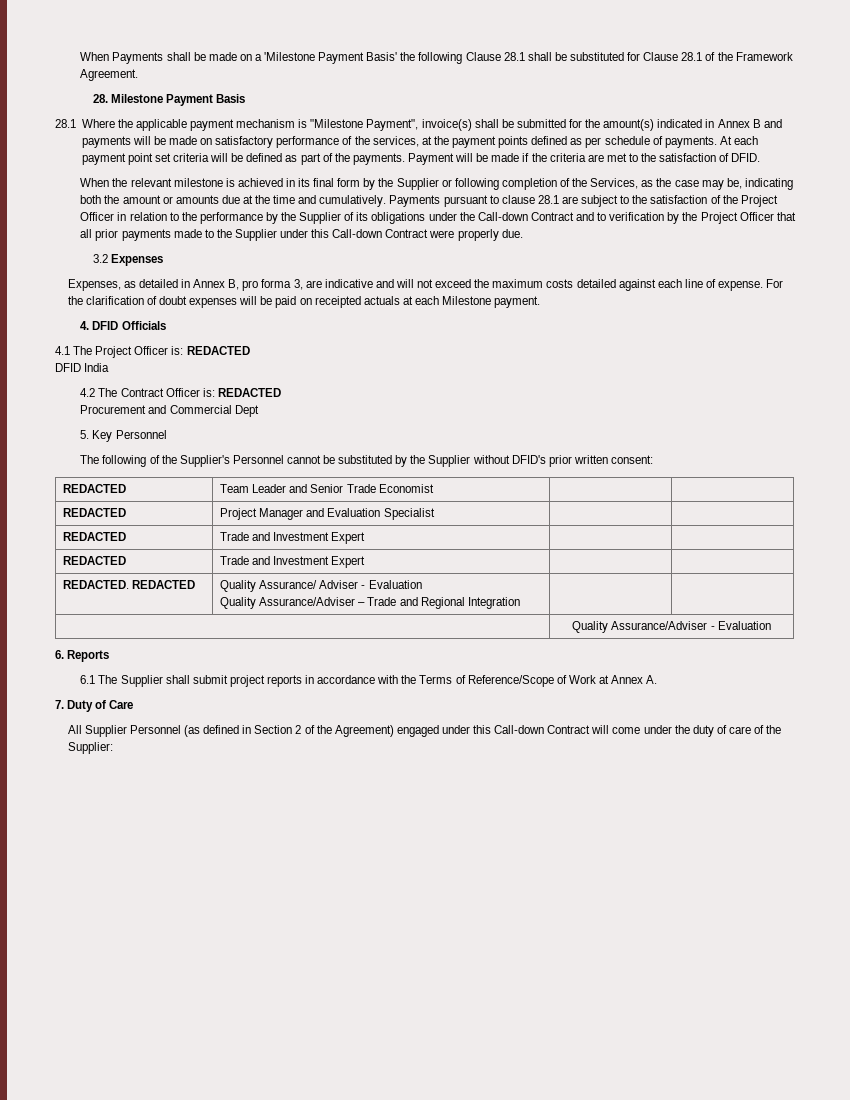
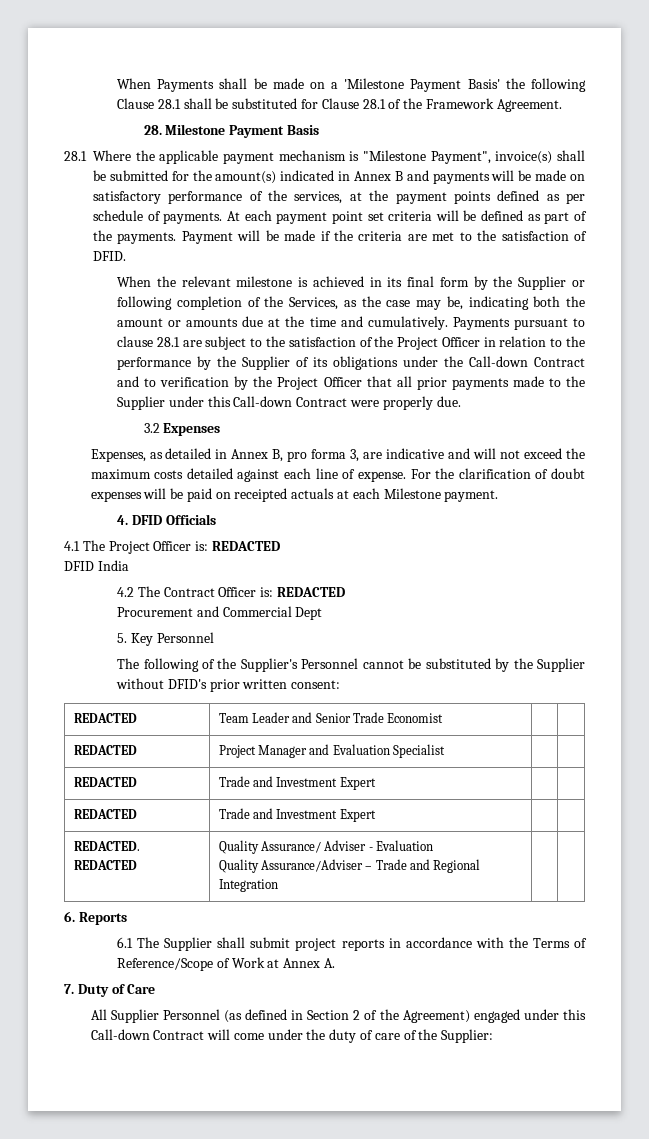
[572,621,771,633] // | Quality Assurance/Adviser - Evaluation -> (278, 885) none

